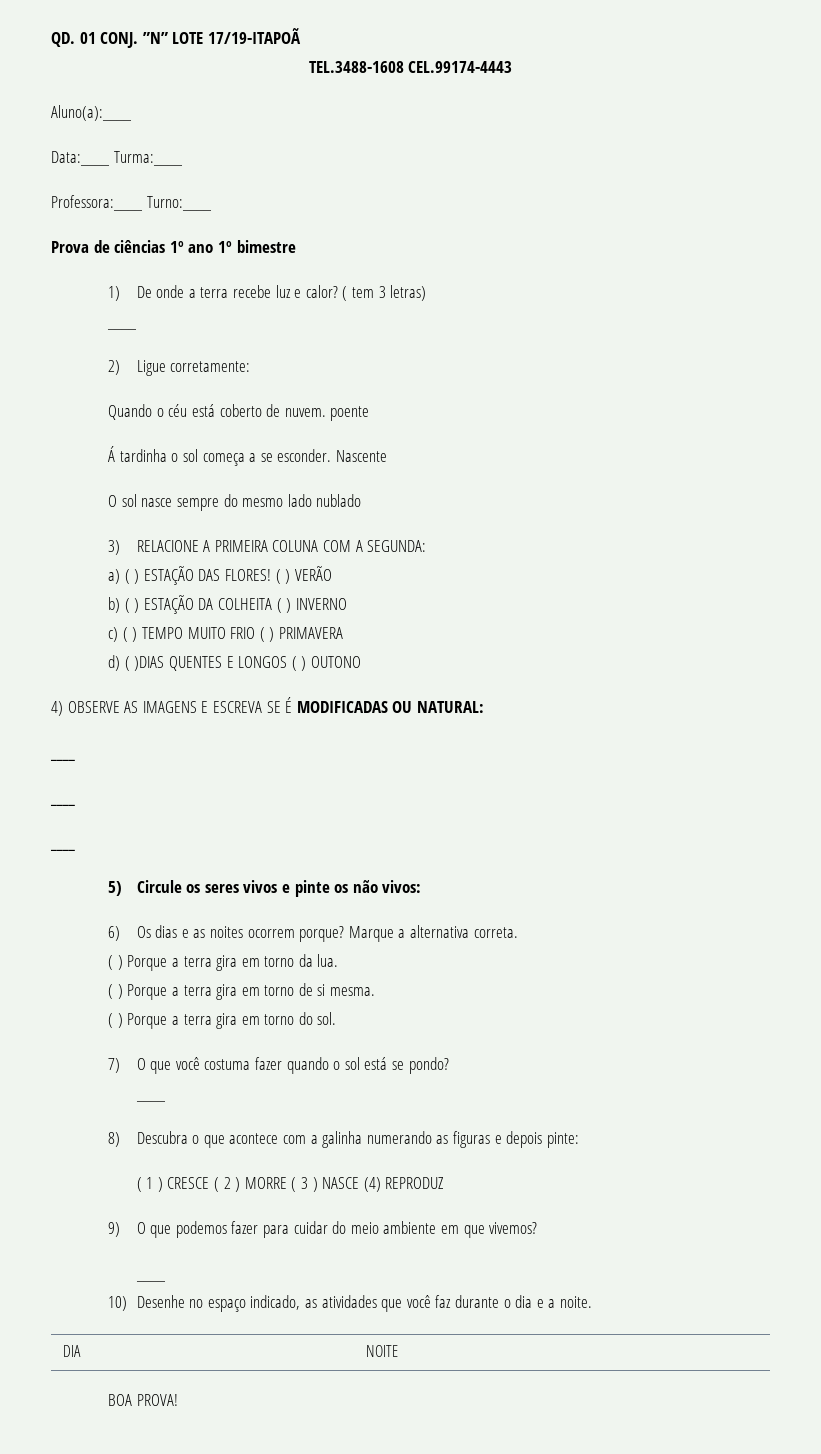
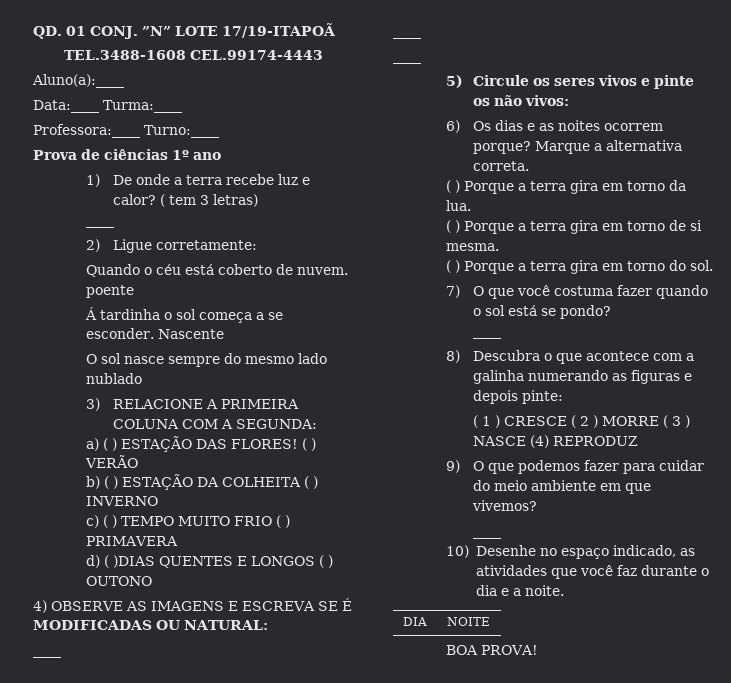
[217,240,296,253] 1º bimestre -> (221, 156) none

